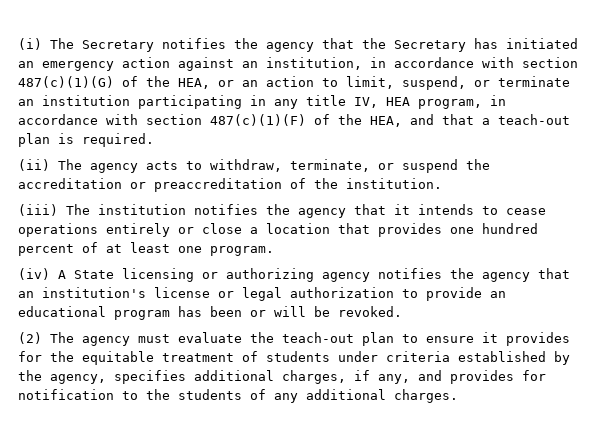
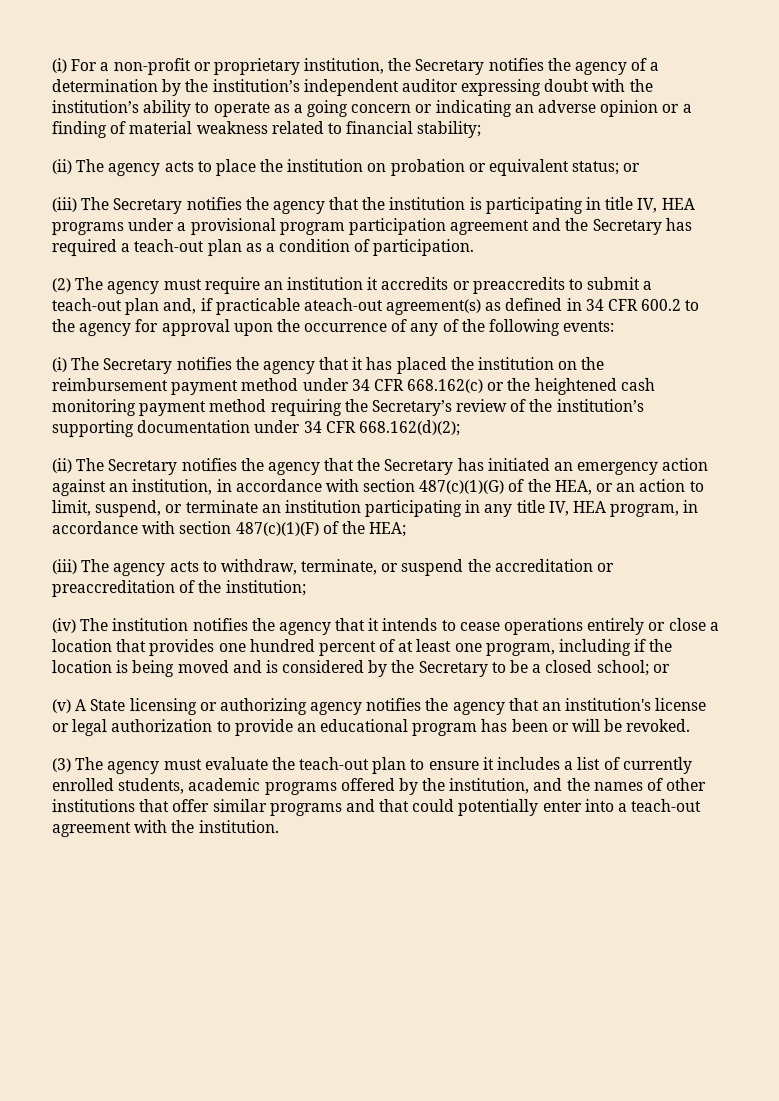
[18,38,42,50] (i) -> [51,57,660,76] [51,78,653,97] [51,99,692,118] [51,120,482,139] [51,158,641,177] [51,196,695,215] [51,217,692,236] [51,238,475,257] [51,276,653,295] [51,297,700,316] [51,318,615,337] [51,356,605,375] [51,377,655,396] [51,398,644,417] [51,419,460,438] [51,458,72,474] (i) For a non-profit or proprietary institution, the Secretary notifies the agency of a determination by the institution’s independent auditor expressing doubt with the institution’s ability to operate as a going concern or indicating an adverse opinion or a finding of material weakness related to financial stability; // (ii) The agency acts to place the institution on probation or equivalent status; or // (iii) The Secretary notifies the agency that the institution is participating in title IV, HEA programs under a provisional program participation agreement and the Secretary has required a teach-out plan as a condition of participation. // (2) The agency must require an institution it accredits or preaccredits to submit a teach-out plan and, if practicable ateach-out agreement(s) as defined in 34 CFR 600.2 to the agency for approval upon the occurrence of any of the following events: // (i) The Secretary notifies the agency that it has placed the institution on the reimbursement payment method under 34 CFR 668.162(c) or the heightened cash monitoring payment method requiring the Secretary’s review of the institution’s supporting documentation under 34 CFR 668.162(d)(2); // (ii)
[370,114,570,127] [18,133,154,147] [18,159,50,171] HEA, and that a teach-out plan is required. // (ii) -> [368,521,407,538] [52,559,78,575] HEA; // (iii)
[346,178,442,189] [18,204,58,216] institution. // (iii) -> [225,580,307,597] [52,618,77,634] institution; // (iv)
[210,246,274,256] [18,268,50,280] program. // (iv) -> [485,638,674,656] [52,659,671,678] [52,699,72,714] program, including if the location is being moved and is considered by the Secretary to be a closed school; or // (v)
[18,332,42,344] (2) -> [52,758,72,773] (3)
[506,332,570,346] [18,351,570,365] [18,370,546,384] [18,389,458,403] provides for the equitable treatment of students under criteria established by the agency, specifies additional charges, if any, and provides for notification to the students of any additional charges. -> [497,756,693,774] [52,777,708,796] [52,798,703,817] [52,820,280,838] includes a list of currently enrolled students, academic programs offered by the institution, and the names of other institutions that offer similar programs and that could potentially enter into a teach-out agreement with the institution.

